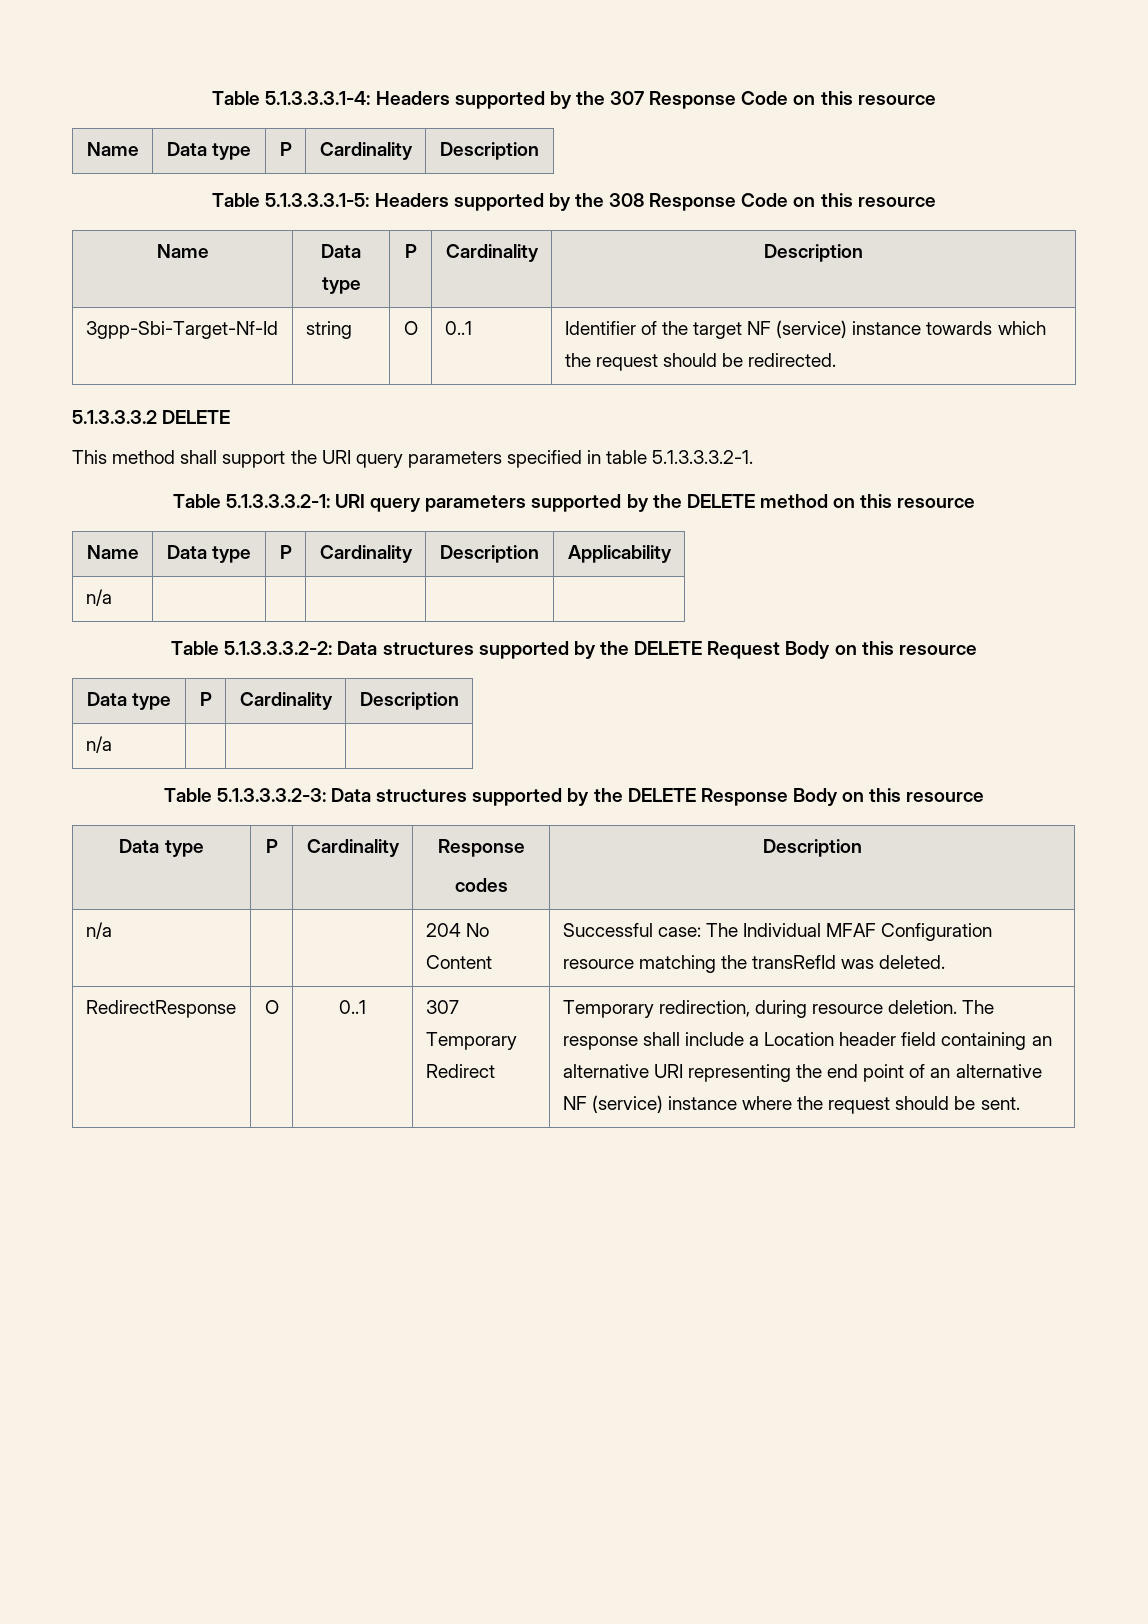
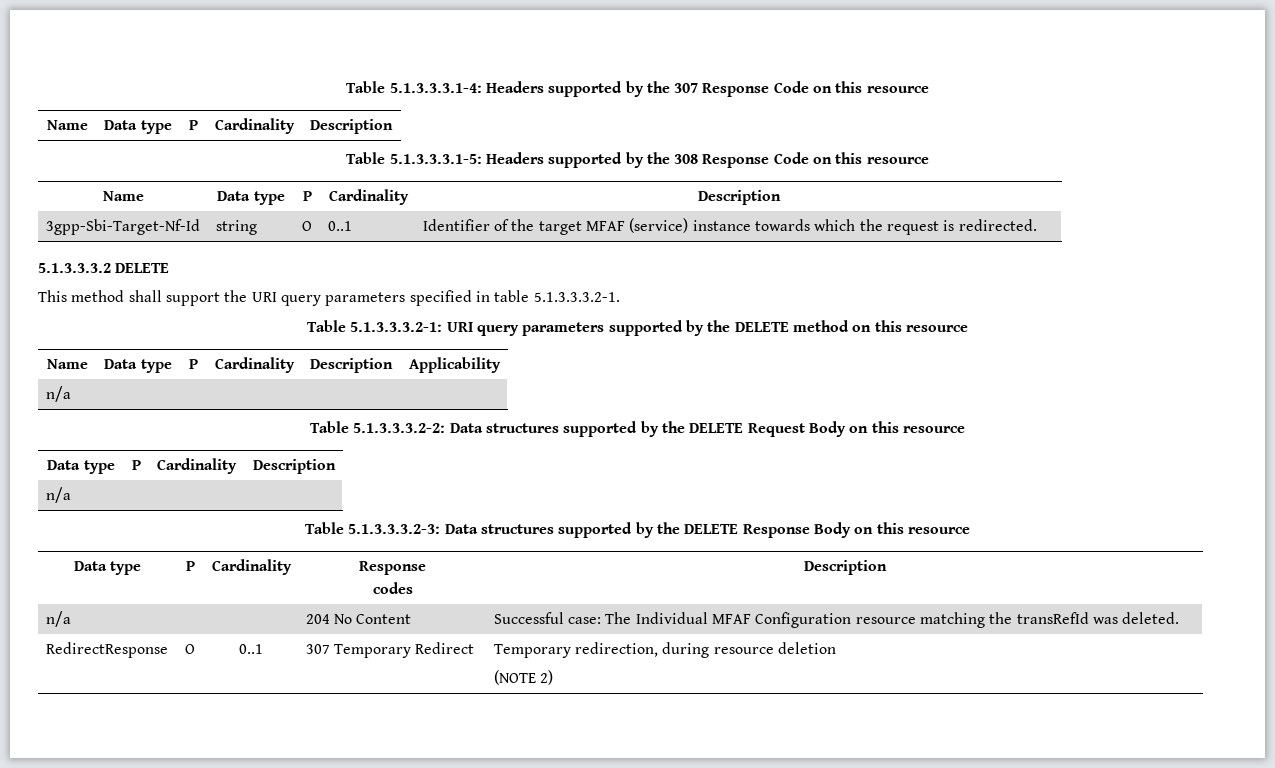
[747,321,772,335] NF -> [586,221,626,231] MFAF
[662,353,743,367] should be -> [943,220,955,231] is
[888,1000,995,1014] [562,1032,1052,1050] [562,1064,1042,1082] [562,1095,1020,1114] deletion. The response shall include a Location header field containing an alternative URI representing the end point of an alternative NF (service) instance where the request should be sent. -> [778,642,837,654] [493,670,554,685] deletion // (NOTE 2)

